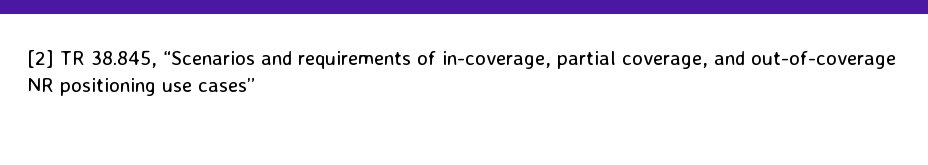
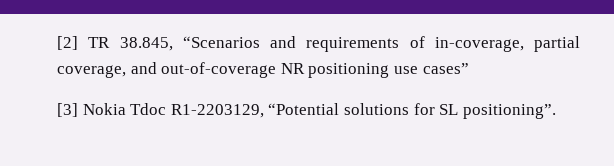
(255, 85) none -> [57,103,556,119] // [3] Nokia Tdoc R1-2203129, “Potential solutions for SL positioning”.

